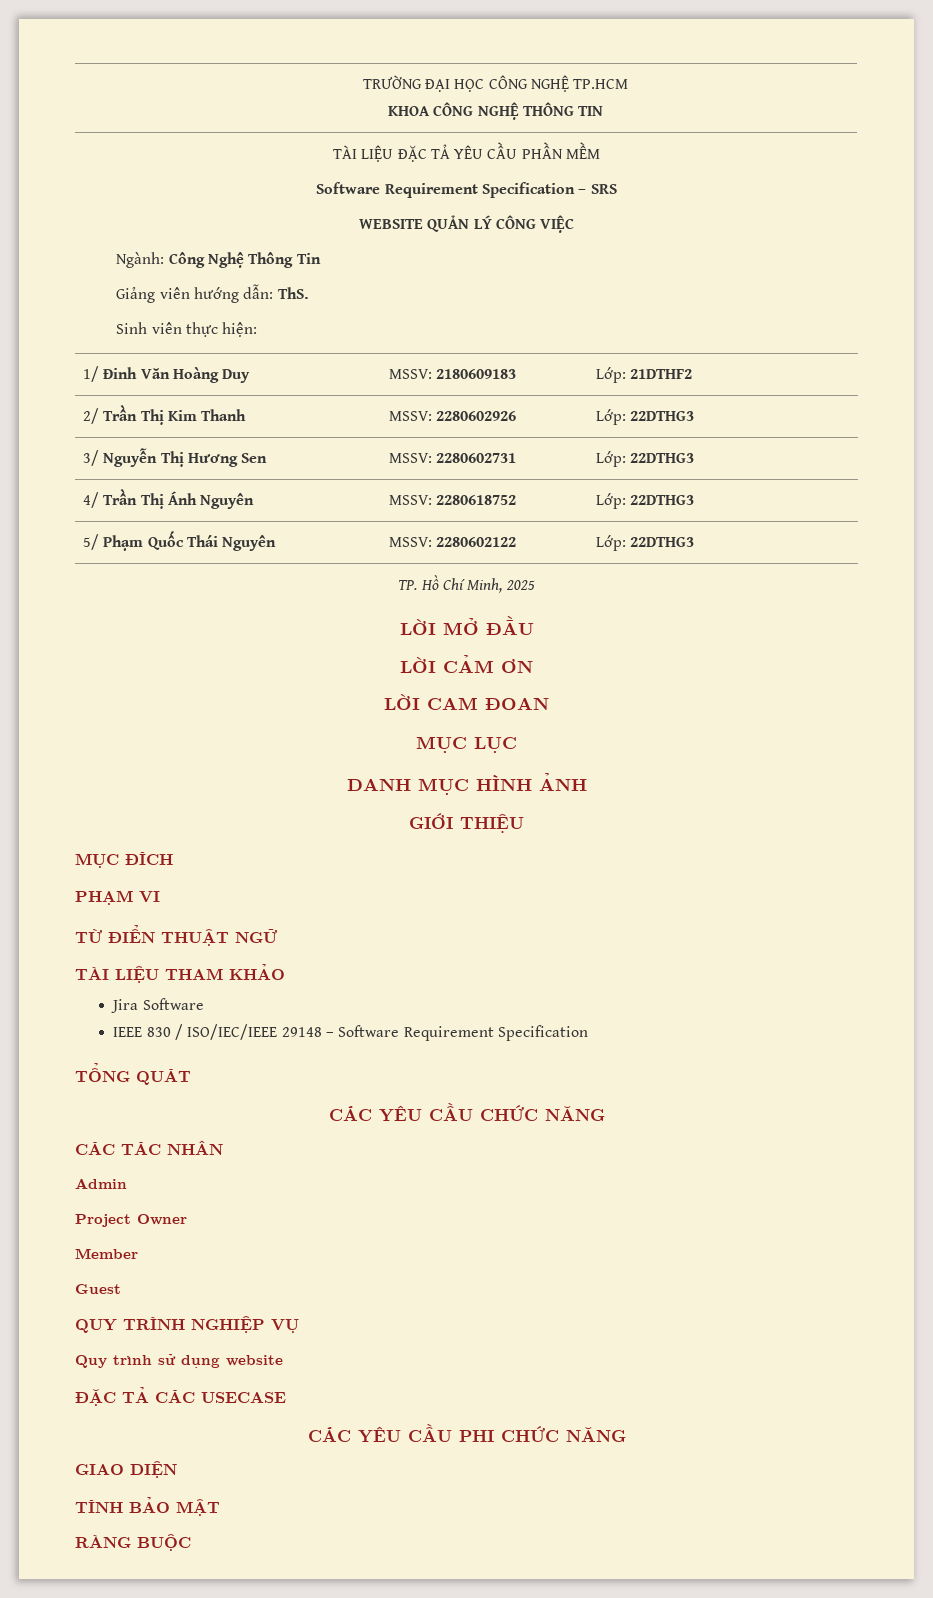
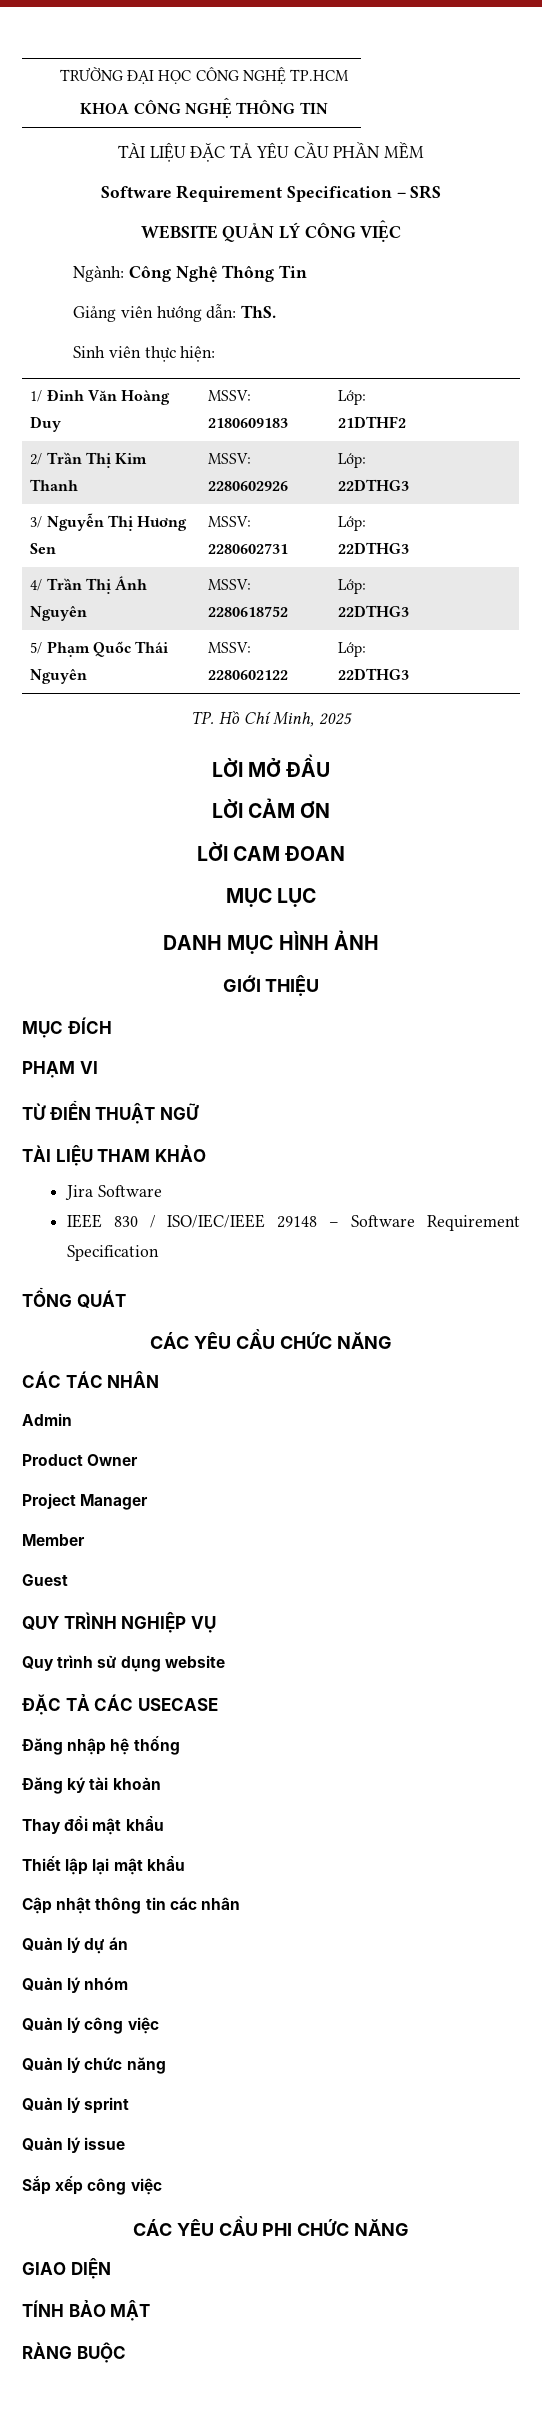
(127, 1183) none -> [22,1454,139,1466] // Product Owner
[137,1214,187,1225] Owner -> [80,1494,149,1510] Manager
(286, 1397) none -> [22,1736,180,1755] [22,1777,161,1794] [22,1816,164,1835] [22,1856,185,1875] [22,1897,240,1914] [22,1937,128,1954] [22,1977,129,1993] [22,2017,159,2034] [22,2057,166,2074] [22,2097,130,2114] [22,2137,126,2153] [22,2176,162,2195] // Đăng nhập hệ thống // Đăng ký tài khoản // Thay đổi mật khẩu // Thiết lập lại mật khẩu // Cập nhật thông tin các nhân // Quản lý dự án // Quản lý nhóm // Quản lý công việc // Quản lý chức năng // Quản lý sprint // Quản lý issue // Sắp xếp công việc

